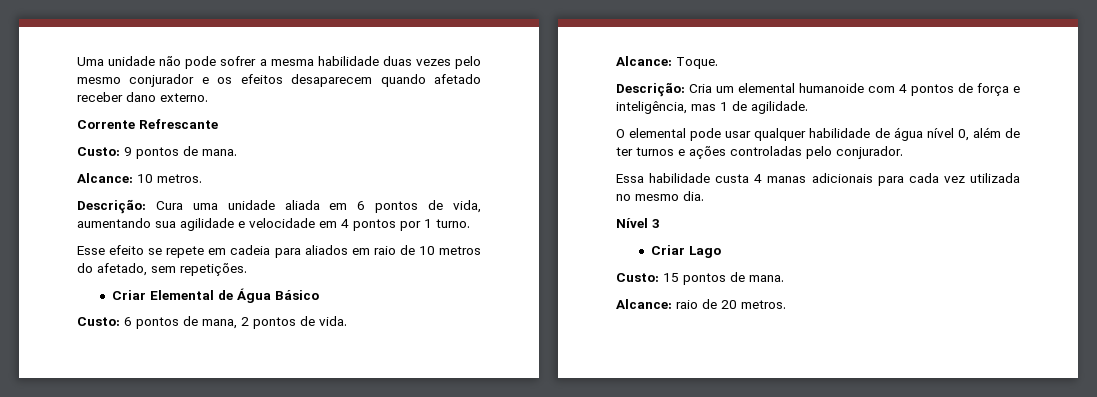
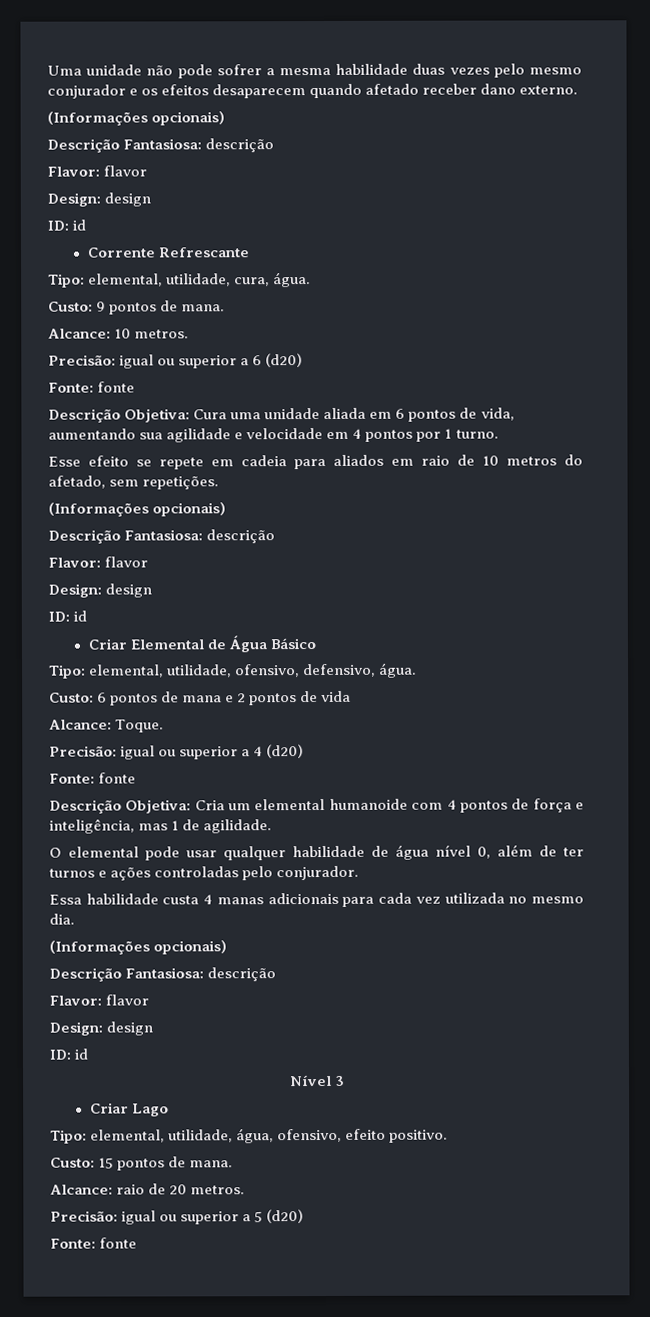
[77,119,218,129] Corrente Refrescante -> [47,111,226,126] [47,138,275,153] [47,165,148,177] [47,192,152,207] [47,219,87,231] [86,247,251,258] [48,272,312,288] (Informações opcionais) // Descrição Fantasiosa: descrição // Flavor: flavor // Design: design // ID: id // Corrente Refrescante // Tipo: elemental, utilidade, cura, água.
[77,199,146,214] Descrição: -> [48,353,304,369] [48,381,136,393] [48,408,191,423] Precisão: igual ou superior a 6 (d20) // Fonte: fonte // Descrição Objetiva:
(247, 269) none -> [48,502,227,517] [48,529,276,544] [48,556,149,568] [48,583,153,598] [48,610,88,622] // (Informações opcionais) // Descrição Fantasiosa: descrição // Flavor: flavor // Design: design // ID: id
(320, 295) none -> [49,662,418,679] // Tipo: elemental, utilidade, ofensivo, defensivo, água.
[202,319,237,329] mana, -> [182,695,235,703] mana e
[319,316,347,326] vida. -> [321,690,352,703] vida
[616,82,685,97] Descrição: -> [49,744,305,760] [49,772,137,784] [49,799,192,814] Precisão: igual ou superior a 4 (d20) // Fonte: fonte // Descrição Objetiva:
[616,218,660,228] [651,245,722,258] Nível 3 // Criar Lago -> [49,940,228,955] [49,967,277,982] [49,994,150,1006] [49,1021,154,1036] [49,1048,89,1060] [289,1074,346,1087] [89,1102,170,1117] [50,1128,449,1144] (Informações opcionais) // Descrição Fantasiosa: descrição // Flavor: flavor // Design: design // ID: id // Nível 3 // Criar Lago // Tipo: elemental, utilidade, água, ofensivo, efeito positivo.
(786, 304) none -> [50,1209,305,1225] [50,1237,138,1249] // Precisão: igual ou superior a 5 (d20) // Fonte: fonte

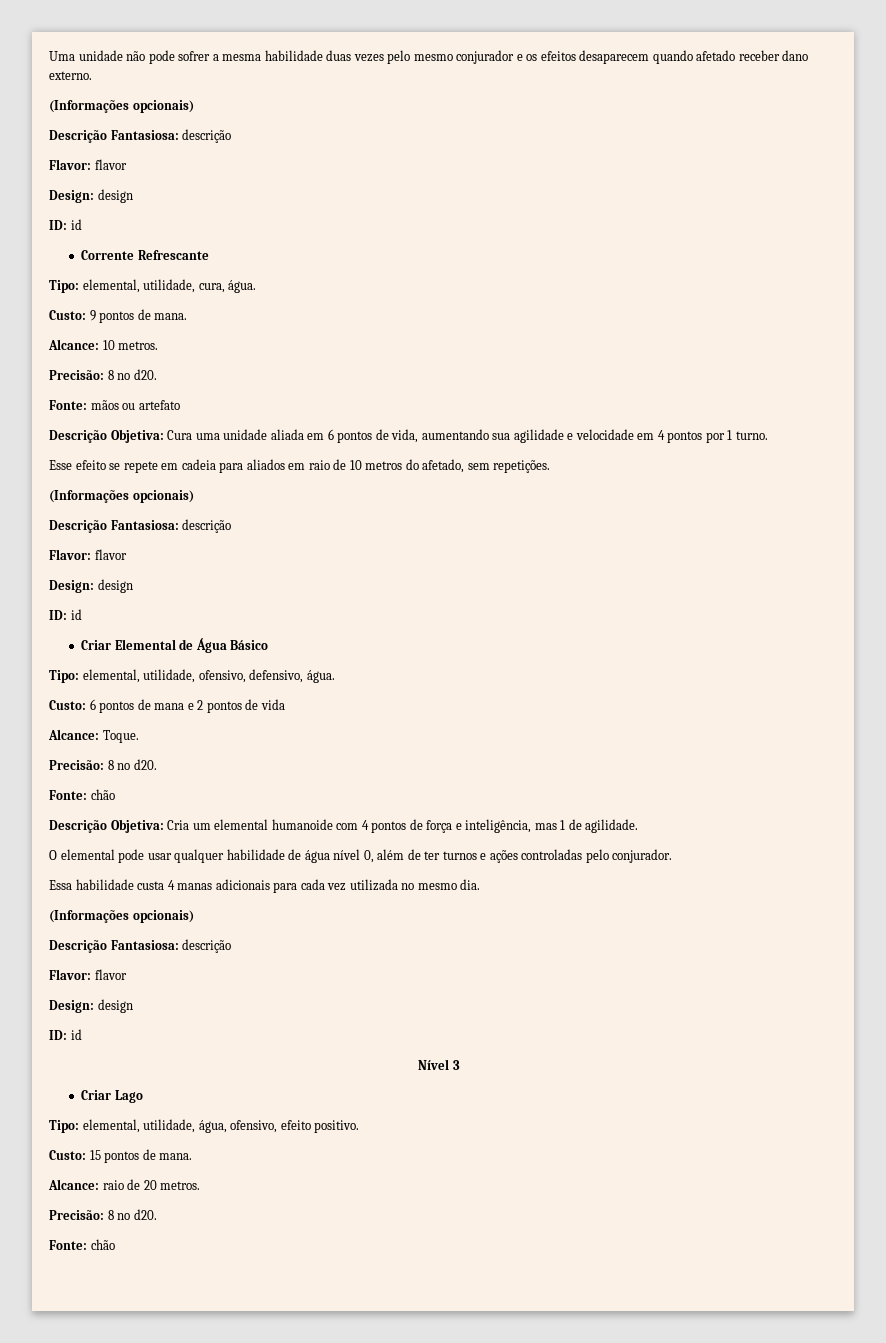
[119,353,304,369] [48,381,136,393] igual ou superior a 6 (d20) // Fonte: fonte -> [107,369,157,380] [49,400,180,410] 8 no d20. // Fonte: mãos ou artefato
[120,744,305,760] [49,772,137,784] igual ou superior a 4 (d20) // Fonte: fonte -> [107,759,157,770] [49,789,115,800] 8 no d20. // Fonte: chão
[121,1209,305,1225] [50,1237,138,1249] igual ou superior a 5 (d20) // Fonte: fonte -> [107,1209,157,1220] [49,1239,115,1250] 8 no d20. // Fonte: chão

